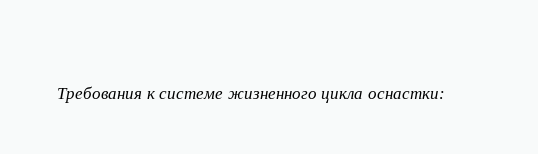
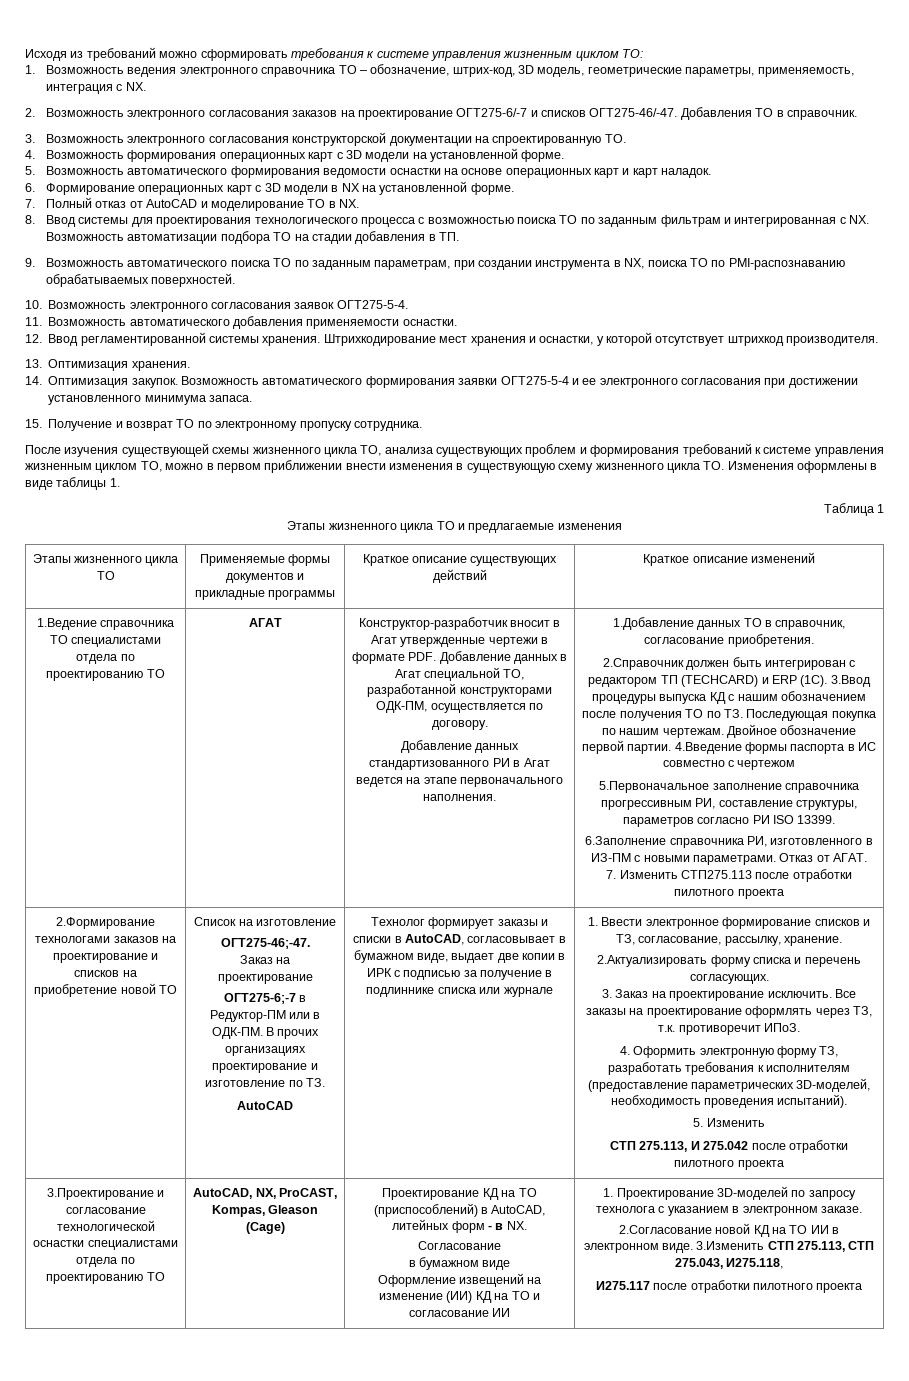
[57,86,445,103] Требования к системе жизненного цикла оснастки: -> [25,47,644,61] [25,64,854,77] [46,82,146,94] [25,107,857,120] [25,132,626,146] [25,148,565,162] [25,166,712,178] [25,181,514,195] [25,197,360,211] [25,215,870,227] [46,231,460,244] [25,258,845,270] [46,273,236,287] [25,300,408,312] [25,316,457,329] [25,332,879,346] [25,359,190,371] [25,376,858,388] [48,395,252,405] [25,419,422,431] [25,443,884,457] [25,460,878,473] [25,477,120,490] [823,503,884,516] [287,521,622,533] [32,554,179,566] [96,571,115,580] [199,554,331,566] [225,573,305,583] [194,590,336,600] [362,554,558,566] [432,569,487,583] [643,552,815,566] [36,618,175,630] [49,635,162,647] [76,654,135,664] [46,669,165,681] [248,618,282,627] [358,617,561,630] [370,635,549,647] [351,651,568,664] [394,667,525,681] [367,683,552,697] [376,701,543,713] [431,720,488,730] [400,740,520,753] [369,758,550,770] [355,777,564,787] [423,794,496,801] [612,617,846,630] [644,634,814,647] [602,657,856,670] [588,675,871,687] [592,691,866,704] [582,709,876,721] [601,724,857,738] [581,740,877,754] [662,760,796,770] [599,781,859,793] [600,798,858,810] [622,815,836,827] [585,836,873,848] [590,853,868,865] [606,869,852,882] [674,889,784,899] [56,917,155,929] [35,936,176,943] [52,953,159,963] [74,970,137,977] [34,983,177,997] [194,917,336,926] [220,938,310,949] [239,955,291,964] [217,974,313,984] [223,993,307,1004] [209,1010,321,1022] [211,1027,320,1039] [225,1046,306,1056] [212,1063,318,1073] [205,1078,325,1087] [237,1101,293,1110] [370,917,549,929] [353,934,566,945] [353,950,566,963] [366,968,553,980] [366,987,553,997] [588,917,870,929] [615,934,843,946] [597,955,861,967] [689,974,769,984] [602,989,856,1001] [586,1006,872,1018] [658,1023,800,1035] [619,1046,839,1058] [607,1062,851,1075] [587,1078,871,1092] [610,1094,848,1108] [693,1118,765,1127] [610,1140,848,1153] [674,1160,784,1170] [46,1188,165,1200] [65,1207,146,1214] [56,1220,155,1231] [33,1240,178,1250] [76,1257,135,1267] [46,1272,165,1284] [193,1188,337,1199] [211,1205,319,1217] [245,1222,285,1234] [382,1188,537,1200] [373,1203,546,1217] [392,1219,527,1233] [418,1241,501,1250] [408,1257,511,1270] [377,1273,542,1287] [379,1291,540,1303] [408,1308,511,1317] [603,1186,856,1200] [596,1206,862,1216] [618,1223,840,1237] [583,1241,875,1253] [674,1258,784,1269] [595,1280,863,1293] Исходя из требований можно сформировать требования к системе управления жизненным циклом ТО: // 1. Возможность ведения электронного справочника ТО – обозначение, штрих-код, 3D модель, геометрические параметры, применяемость, интеграция с NX. // 2. Возможность электронного согласования заказов на проектирование ОГТ275-6/-7 и списков ОГТ275-46/-47. Добавления ТО в справочник. // 3. Возможность электронного согласования конструкторской документации на спроектированную ТО. // 4. Возможность формирования операционных карт с 3D модели на установленной форме. // 5. Возможность автоматического формирования ведомости оснастки на основе операционных карт и карт наладок. // 6. Формирование операционных карт с 3D модели в NX на установленной форме. // 7. Полный отказ от AutoCAD и моделирование ТО в NX. // 8. Ввод системы для проектирования технологического процесса с возможностью поиска ТО по заданным фильтрам и интегрированная с NX. Возможность автоматизации подбора ТО на стадии добавления в ТП. // 9. Возможность автоматического поиска ТО по заданным параметрам, при создании инструмента в NX, поиска ТО по PMI-распознаванию обрабатываемых поверхностей. // 10. Возможность электронного согласования заявок ОГТ275-5-4. // 11. Возможность автоматического добавления применяемости оснастки. // 12. Ввод регламентированной системы хранения. Штрихкодирование мест хранения и оснастки, у которой отсутствует штрихкод производителя. // 13. Оптимизация хранения. // 14. Оптимизация закупок. Возможность автоматического формирования заявки ОГТ275-5-4 и ее электронного согласования при достижении установленного минимума запаса. // 15. Получение и возврат ТО по электронному пропуску сотрудника. // После изучения существующей схемы жизненного цикла ТО, анализа существующих проблем и формирования требований к системе управления жизненным циклом ТО, можно в первом приближении внести изменения в существующую схему жизненного цикла ТО. Изменения оформлены в виде таблицы 1. // Таблица 1 // Этапы жизненного цикла ТО и предлагаемые изменения // Этапы жизненного цикла ТО | Применяемые формы документов и прикладные программы | Краткое описание существующих действий | Краткое описание изменений // 1.Ведение справочника ТО специалистами отдела по проектированию ТО | АГАТ | Конструктор-разработчик вносит в Агат утвержденные чертежи в формате PDF. Добавление данных в Агат специальной ТО, разработанной конструкторами ОДК-ПМ, осуществляется по договору. // Добавление данных стандартизованного РИ в Агат ведется на этапе первоначального наполнения. | 1.Добавление данных ТО в справочник, согласование приобретения. // 2.Справочник должен быть интегрирован с редактором ТП (TECHCARD) и ERP (1C). 3.Ввод процедуры выпуска КД с нашим обозначением после получения ТО по ТЗ. Последующая покупка по нашим чертежам. Двойное обозначение первой партии. 4.Введение формы паспорта в ИС совместно с чертежом // 5.Первоначальное заполнение справочника прогрессивным РИ, составление структуры, параметров согласно РИ ISO 13399. // 6.Заполнение справочника РИ, изготовленного в ИЗ-ПМ с новыми параметрами. Отказ от АГАТ. // 7. Изменить СТП275.113 после отработки пилотного проекта // 2.Формирование технологами заказов на проектирование и списков на приобретение новой ТО | Список на изготовление // ОГТ275-46;-47. // Заказ на проектирование // ОГТ275-6;-7 в Редуктор-ПМ или в ОДК-ПМ. В прочих организациях проектирование и изготовление по ТЗ. // AutoCAD | Технолог формирует заказы и списки в AutoCAD, согласовывает в бумажном виде, выдает две копии в ИРК с подписью за получение в подлиннике списка или журнале | 1. Ввести электронное формирование списков и ТЗ, согласование, рассылку, хранение. // 2.Актуализировать форму списка и перечень согласующих. // 3. Заказ на проектирование исключить. Все заказы на проектирование оформлять через ТЗ, т.к. противоречит ИПоЗ. // 4. Оформить электронную форму ТЗ, разработать требования к исполнителям (предоставление параметрических 3D-моделей, необходимость проведения испытаний). // 5. Изменить // СТП 275.113, И 275.042 после отработки пилотного проекта // 3.Проектирование и согласование технологической оснастки специалистами отдела по проектированию ТО | AutoCAD, NX, ProCAST, Kompas, Gleason (Cage) | Проектирование КД на ТО (приспособлений) в AutoCAD, литейных форм - в NX. // Согласование // в бумажном виде // Оформление извещений на изменение (ИИ) КД на ТО и согласование ИИ | 1. Проектирование 3D-моделей по запросу технолога с указанием в электронном заказе. // 2.Согласование новой КД на ТО ИИ в электронном виде. 3.Изменить СТП 275.113, СТП 275.043, И275.118, // И275.117 после отработки пилотного проекта

